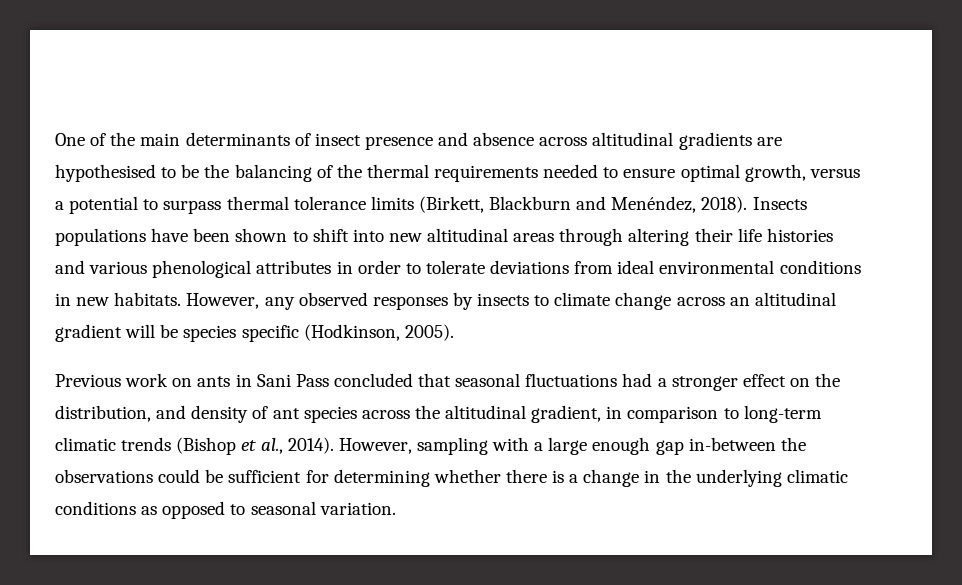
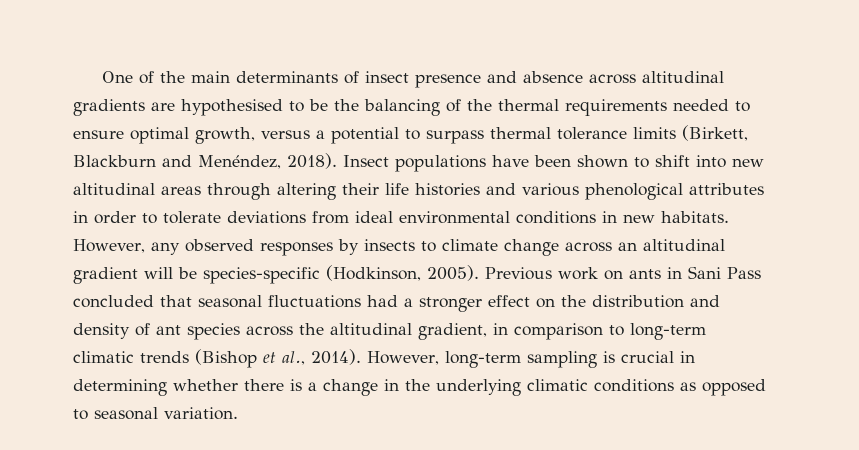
[752,197,807,210] Insects -> [343,155,389,167] Insect
[183,325,299,342] species specific -> [203,267,320,284] species-specific
(454, 332) // -> (479, 273) none
[55,405,151,422] distribution, -> [592,295,684,308] distribution
[416,437,806,455] [55,469,329,483] sampling with a large enough gap in-between the observations could be sufficient for -> [445,351,695,368] long-term sampling is crucial in

